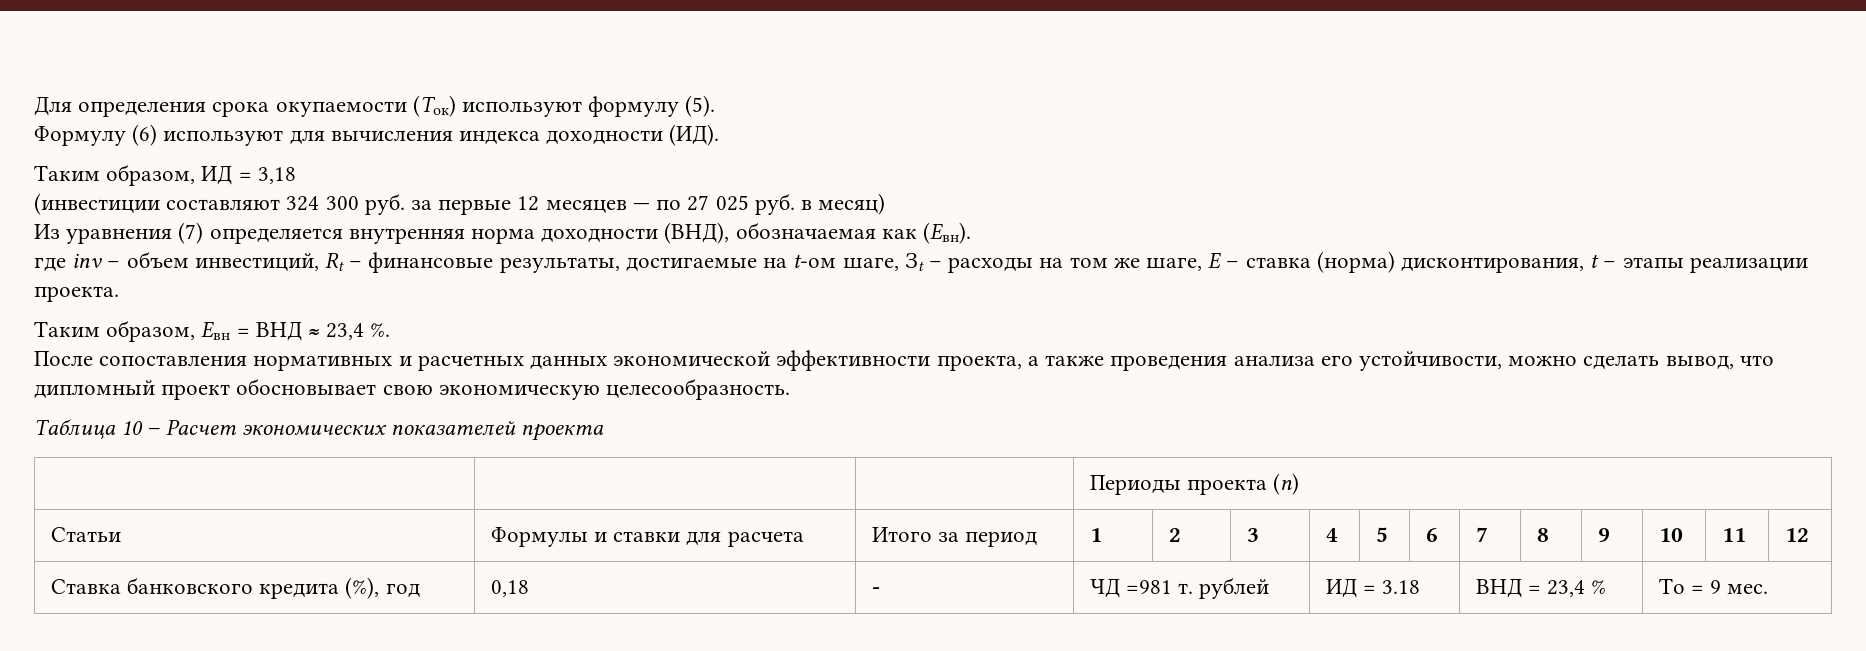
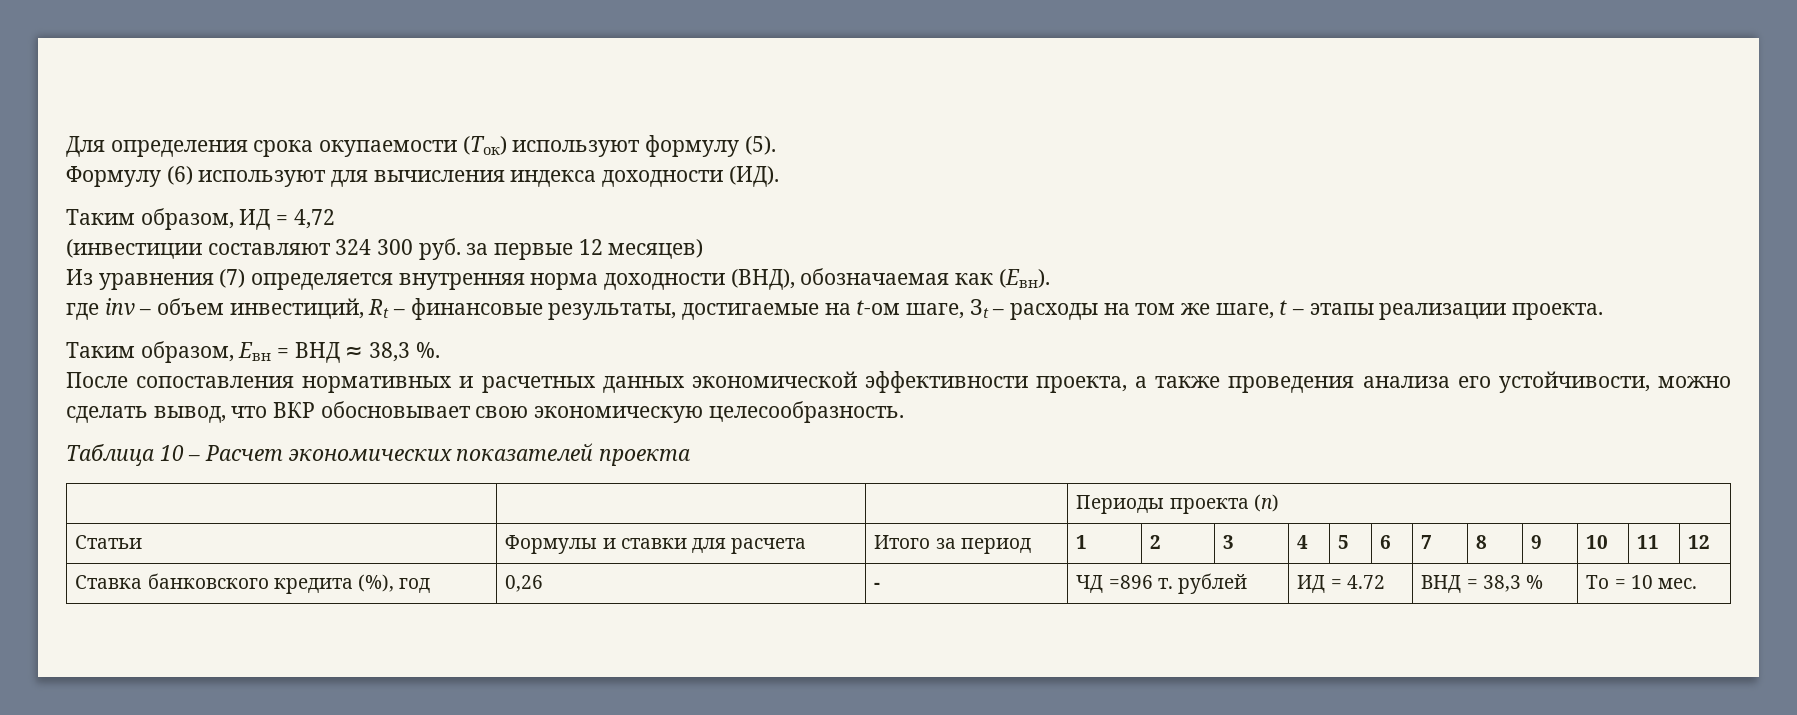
[257,167,296,184] 3,18 -> [293,209,335,229] 4,72
[545,193,886,215] месяцев — по 27 025 руб. в месяц) -> [608,239,704,259] месяцев)
[1208,251,1585,273] Е – ставка (норма) дисконтирования, -> (1274, 311) none
[326,323,365,340] 23,4 -> [369,342,411,362] 38,3
[34,380,231,400] дипломный проект -> [273,402,316,418] ВКР
[490,580,529,597] 0,18 -> [505,575,544,592] 0,26
[1125,580,1172,594] =981 -> [1108,575,1153,589] =896
[1382,580,1421,594] 3.18 -> [1346,575,1385,589] 4.72
[1547,580,1586,597] 23,4 -> [1482,575,1521,592] 38,3
[1710,580,1722,594] 9 -> [1630,575,1653,589] 10

